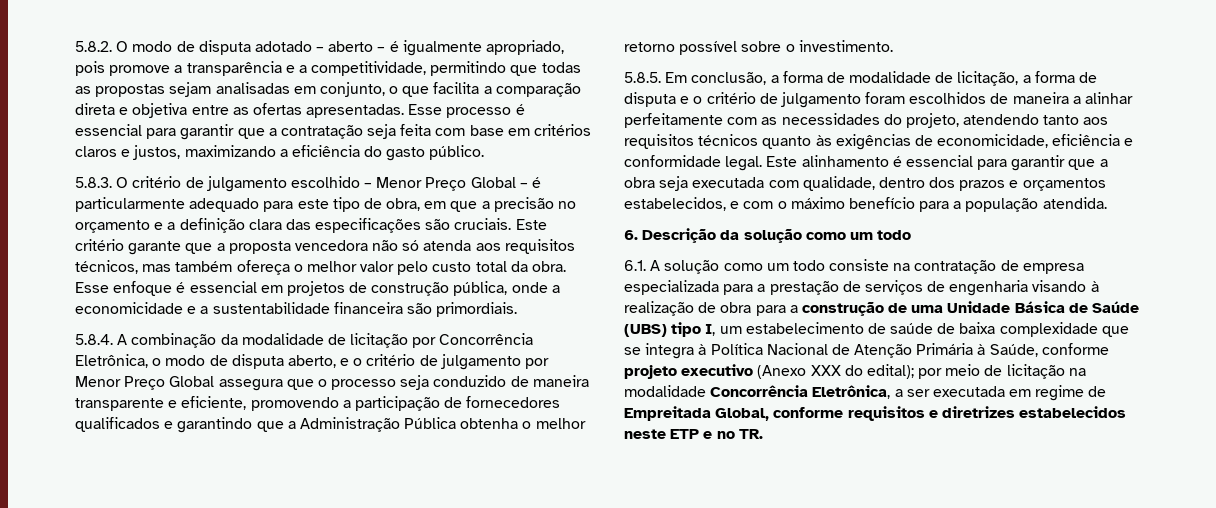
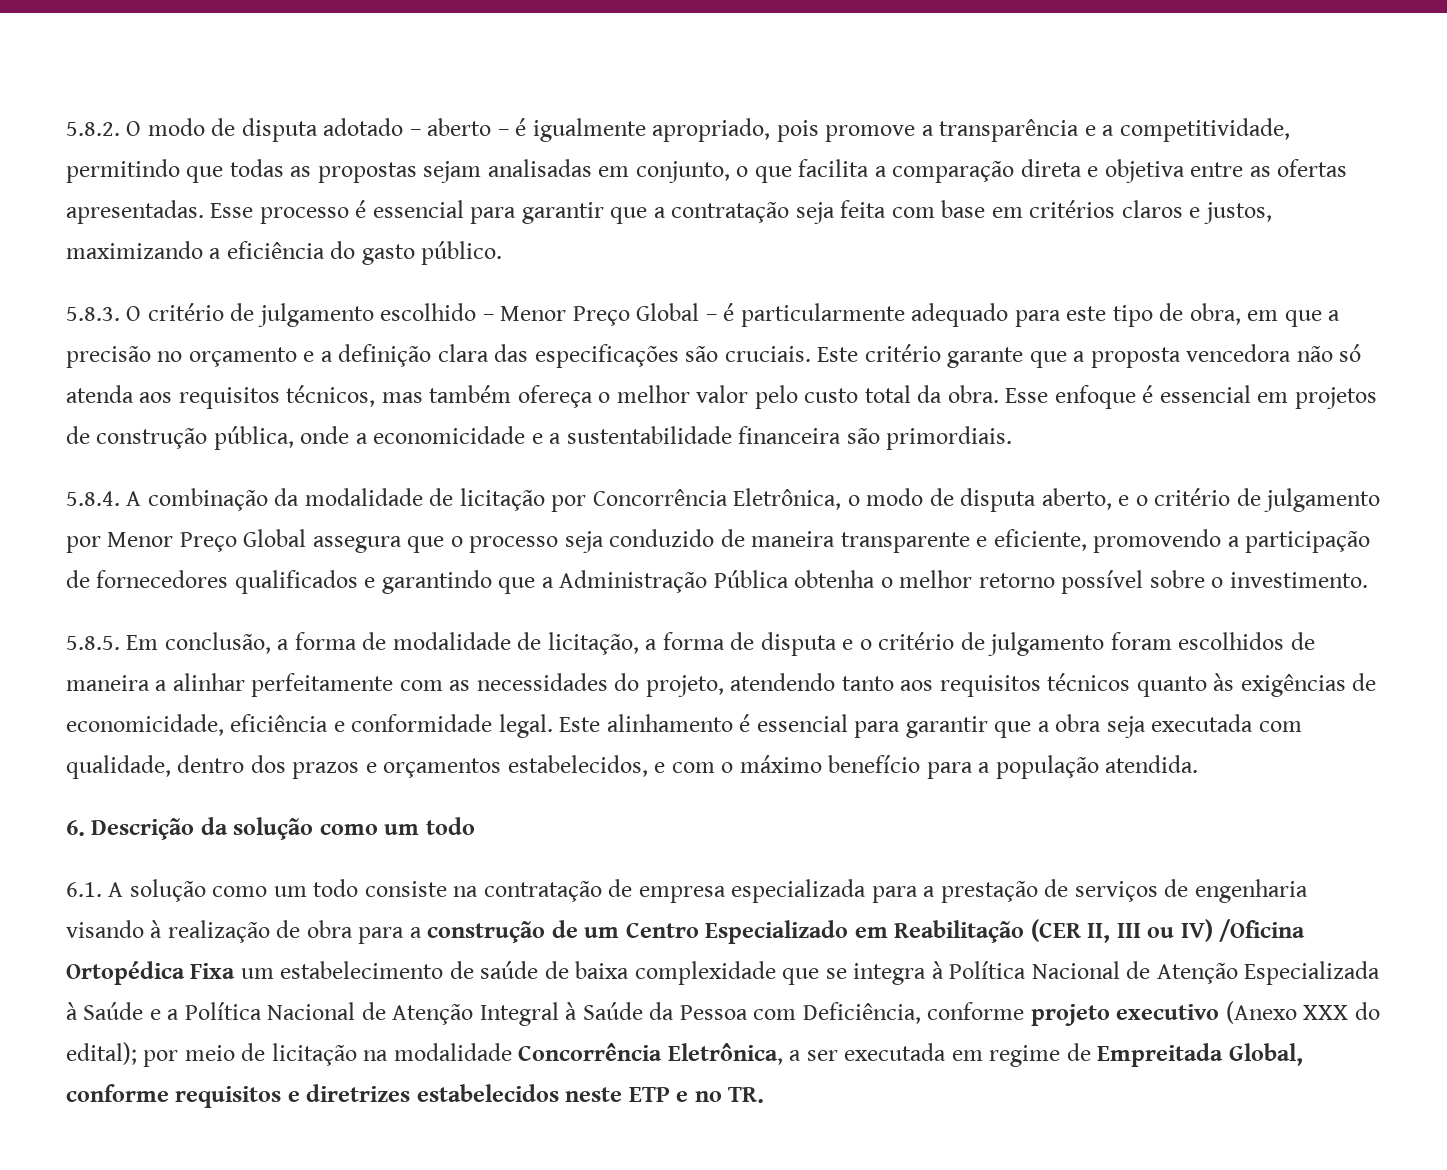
[911,301,1140,313] [624,322,716,337] uma Unidade Básica de Saúde (UBS) tipo I, -> [584,919,1306,944] [66,961,236,985] um Centro Especializado em Reabilitação (CER II, III ou IV) /Oficina Ortopédica Fixa
[916,343,1038,357] Primária à Saúde, -> [1244,961,1381,985] [66,1002,921,1026] Especializada à Saúde e a Política Nacional de Atenção Integral à Saúde da Pessoa com Deficiência,

